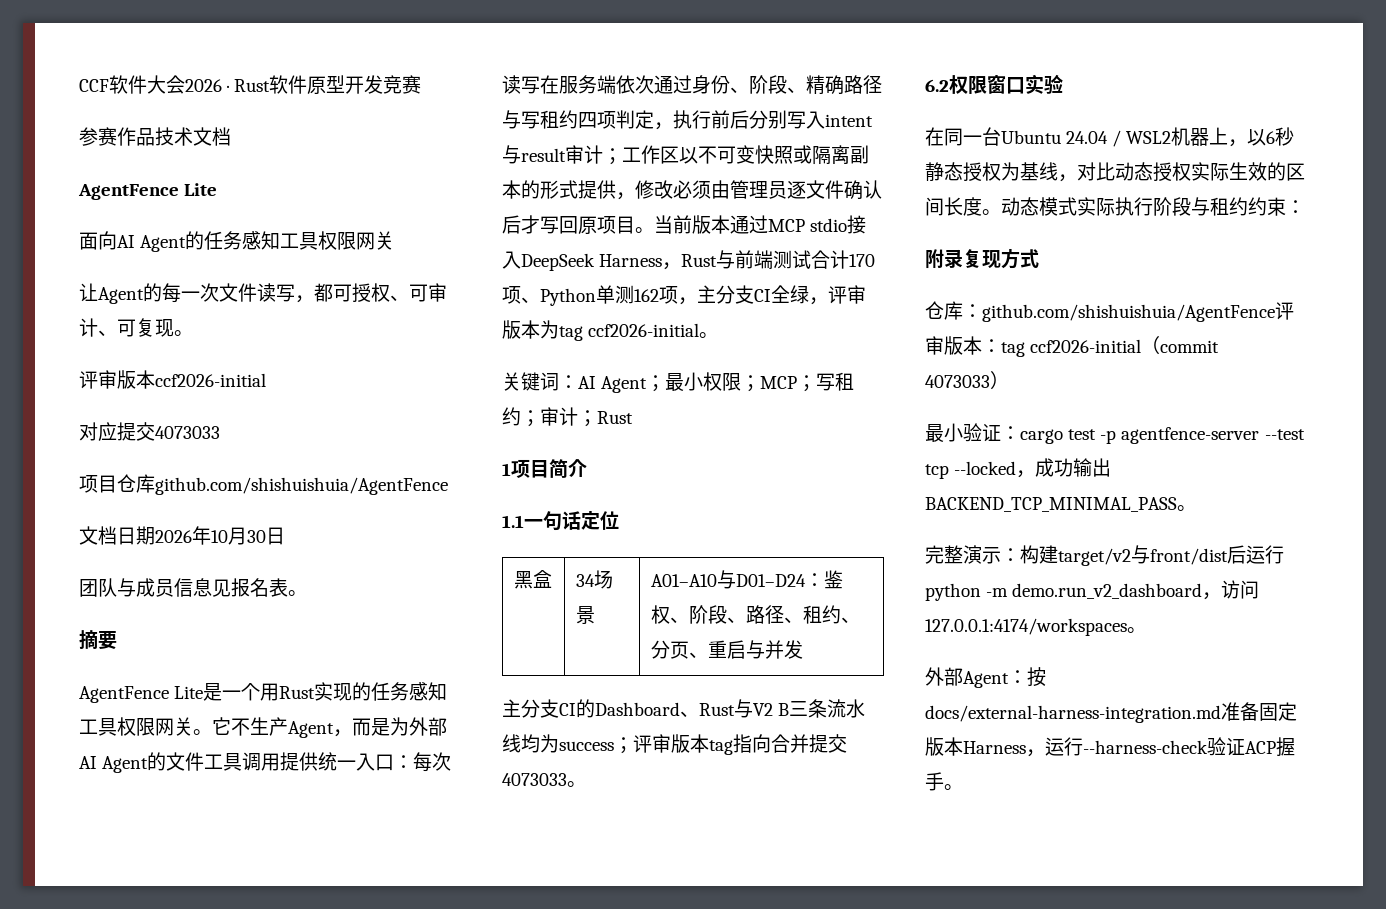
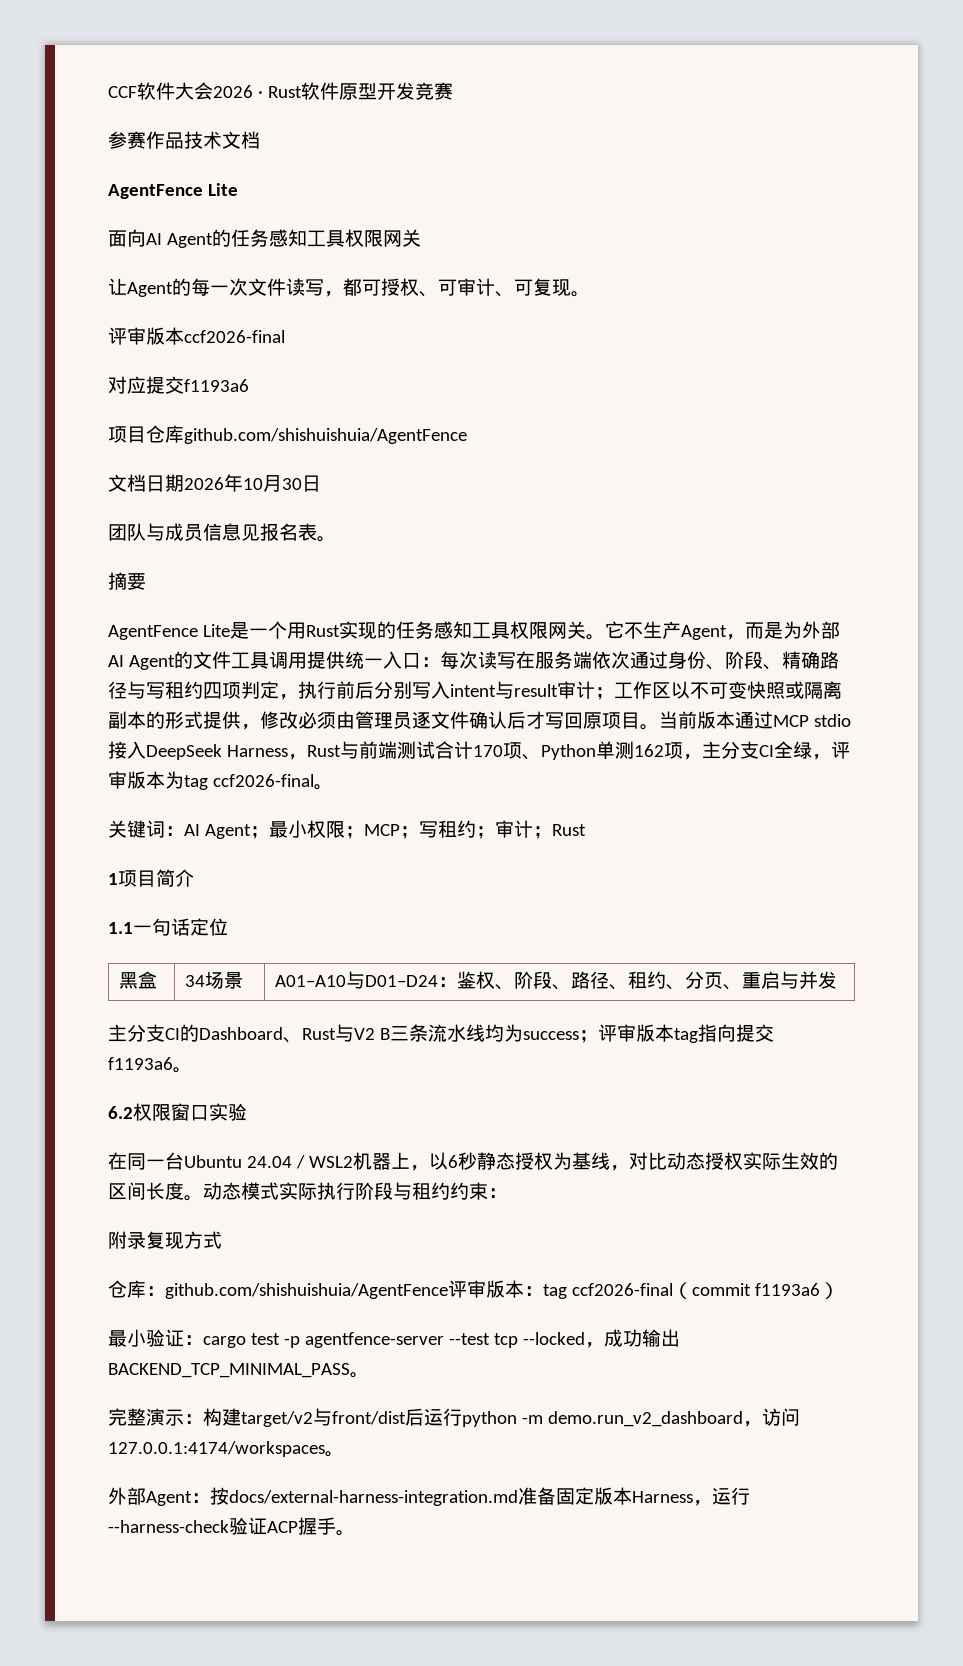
[155,373,266,387] ccf2026-initial -> [184,330,285,343] ccf2026-final
[155,426,220,439] 4073033 -> [184,379,249,392] f1193a6
[588,323,700,337] ccf2026-initial -> [212,774,314,787] ccf2026-final
[771,734,847,753] [502,773,567,786] 合并提交4073033 -> [735,1024,774,1042] [108,1057,173,1070] 提交f1193a6
[1030,336,1220,355] [925,375,990,388] ccf2026-initial（commit 4073033 -> [571,1282,820,1299] ccf2026-final（commit f1193a6

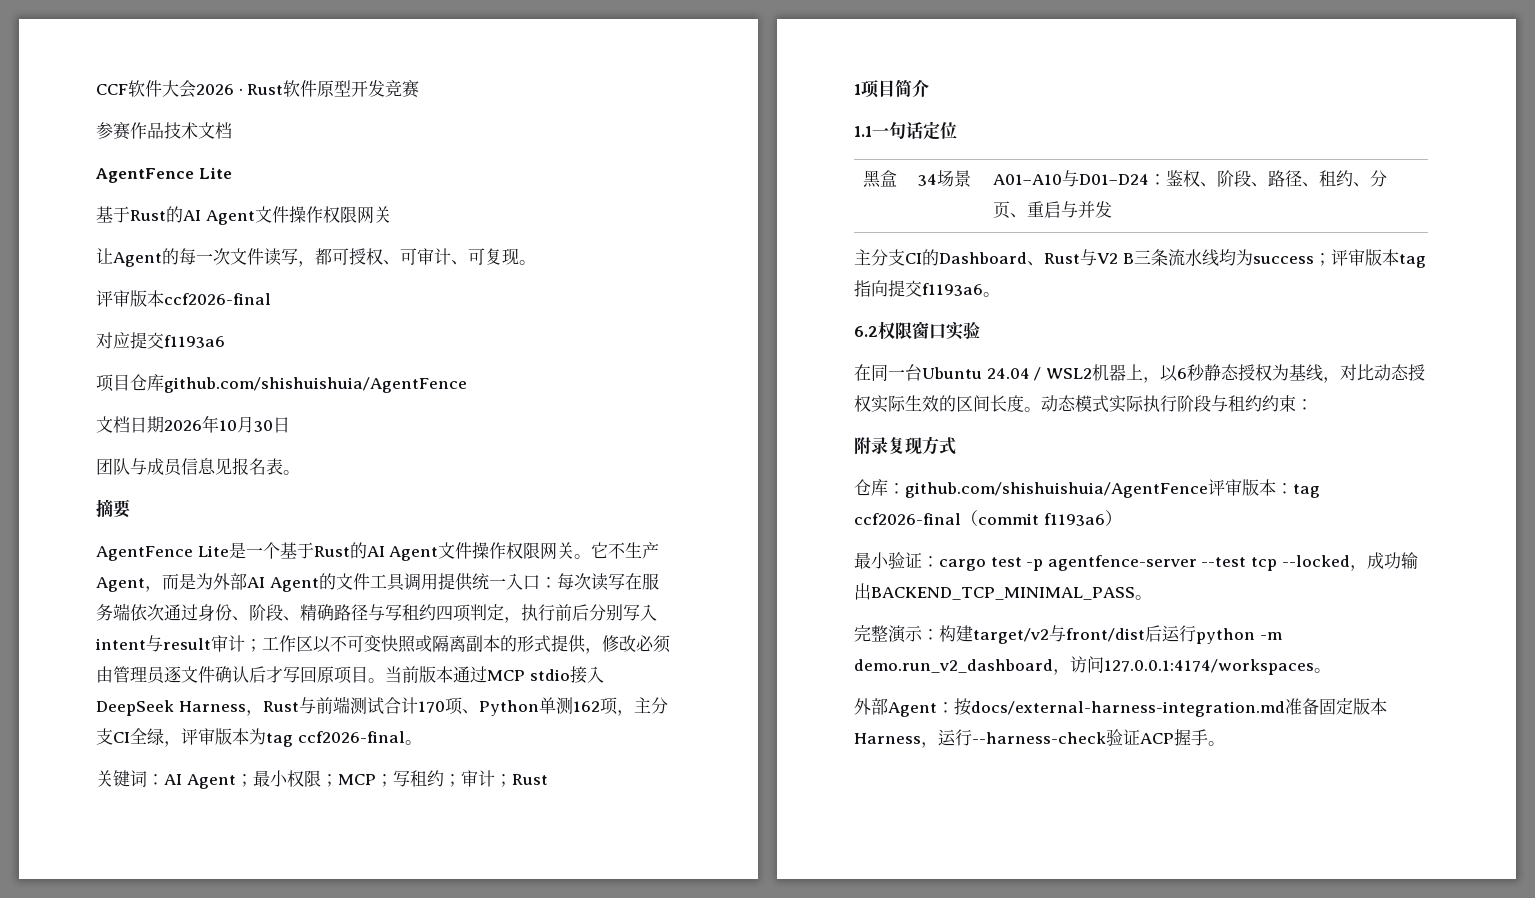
[108,229,345,248] 面向AI Agent的任务感知工具 -> [96,206,323,225] 基于Rust的AI Agent文件操作
[286,621,510,639] 用Rust实现的任务感知工具 -> [279,542,507,561] 基于Rust的AI Agent文件操作

